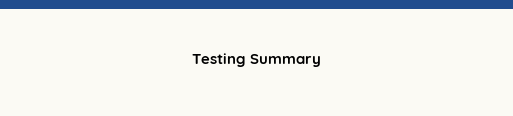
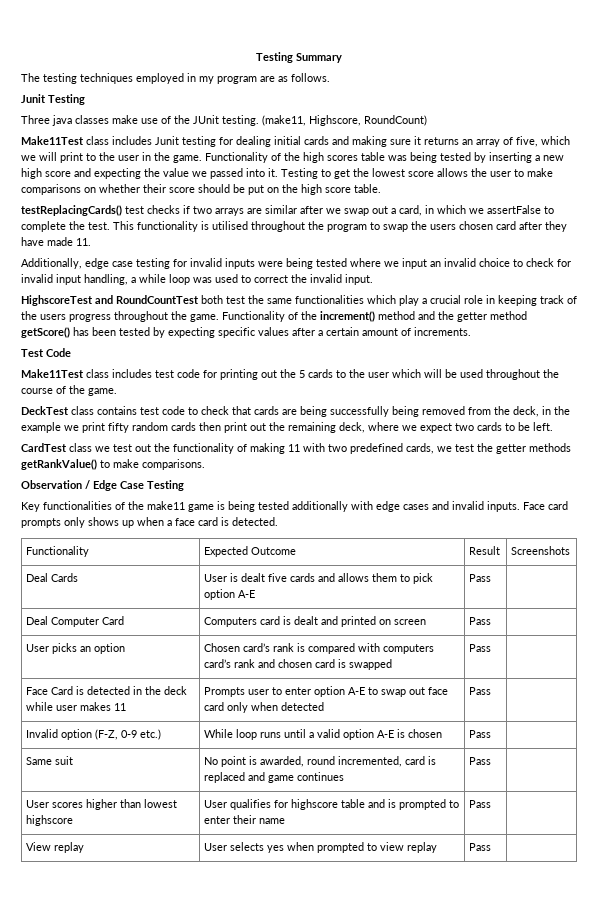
(322, 60) none -> [21,73,330,84] [21,94,85,105] [21,115,427,126] [21,136,570,147] [21,152,564,163] [21,168,553,179] [21,184,381,195] [21,205,554,216] [21,221,567,232] [21,237,91,246] [21,258,571,269] [21,274,373,285] [21,295,577,306] [21,311,527,322] [21,327,471,338] [21,348,71,357] [21,369,559,380] [21,385,117,396] [21,406,570,417] [21,422,553,433] [21,443,571,454] [21,459,205,470] [21,480,184,491] [21,501,568,512] [21,517,278,528] [25,546,89,557] [203,546,296,557] [468,546,500,555] [510,546,570,555] [25,573,78,582] [203,573,433,584] [203,589,255,600] [468,574,491,582] [25,616,124,627] [203,616,426,627] [468,617,491,625] [25,643,125,654] [203,643,434,654] [203,659,392,670] [468,644,491,652] [25,686,187,695] [25,702,126,711] [203,686,448,697] [203,702,324,713] [468,687,491,695] [25,729,161,740] [203,729,442,740] [468,730,491,738] [25,756,73,765] [203,756,436,767] [203,772,344,783] [468,757,491,765] [25,799,177,810] [25,815,73,826] [203,799,459,810] [203,815,285,824] [468,800,491,808] [25,842,84,853] [203,842,437,853] [468,843,491,851] // The testing techniques employed in my program are as follows. // Junit Testing // Three java classes make use of the JUnit testing. (make11, Highscore, RoundCount) // Make11Test class includes Junit testing for dealing initial cards and making sure it returns an array of five, which we will print to the user in the game. Functionality of the high scores table was being tested by inserting a new high score and expecting the value we passed into it. Testing to get the lowest score allows the user to make comparisons on whether their score should be put on the high score table. // testReplacingCards() test checks if two arrays are similar after we swap out a card, in which we assertFalse to complete the test. This functionality is utilised throughout the program to swap the users chosen card after they have made 11. // Additionally, edge case testing for invalid inputs were being tested where we input an invalid choice to check for invalid input handling, a while loop was used to correct the invalid input. // HighscoreTest and RoundCountTest both test the same functionalities which play a crucial role in keeping track of the users progress throughout the game. Functionality of the increment() method and the getter method getScore() has been tested by expecting specific values after a certain amount of increments. // Test Code // Make11Test class includes test code for printing out the 5 cards to the user which will be used throughout the course of the game. // DeckTest class contains test code to check that cards are being successfully being removed from the deck, in the example we print fifty random cards then print out the remaining deck, where we expect two cards to be left. // CardTest class we test out the functionality of making 11 with two predefined cards, we test the getter methods getRankValue() to make comparisons. // Observation / Edge Case Testing // Key functionalities of the make11 game is being tested additionally with edge cases and invalid inputs. Face card prompts only shows up when a face card is detected. // Functionality | Expected Outcome | Result | Screenshots // Deal Cards | User is dealt five cards and allows them to pick option A-E | Pass | // Deal Computer Card | Computers card is dealt and printed on screen | Pass | // User picks an option | Chosen card’s rank is compared with computers card’s rank and chosen card is swapped | Pass | // Face Card is detected in the deck while user makes 11 | Prompts user to enter option A-E to swap out face card only when detected | Pass | // Invalid option (F-Z, 0-9 etc.) | While loop runs until a valid option A-E is chosen | Pass | // Same suit | No point is awarded, round incremented, card is replaced and game continues | Pass | // User scores higher than lowest highscore | User qualifies for highscore table and is prompted to enter their name | Pass | // View replay | User selects yes when prompted to view replay | Pass |

